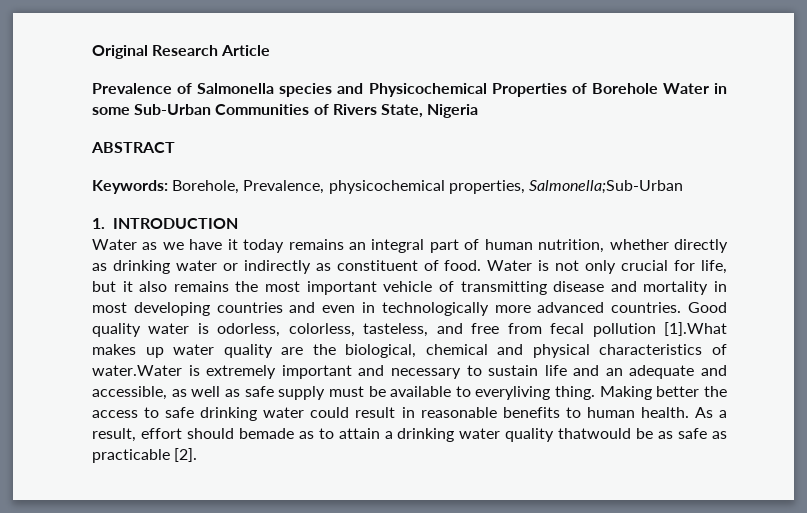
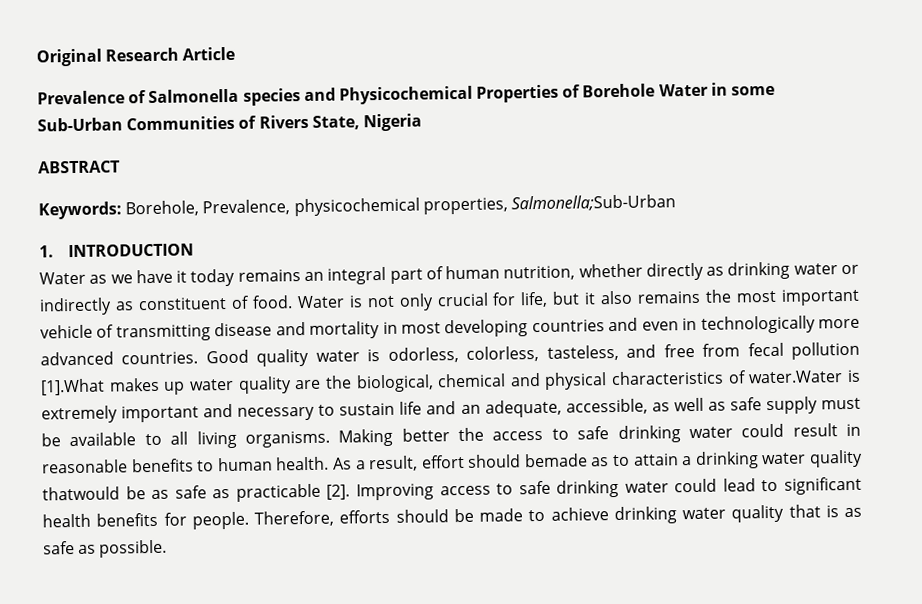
[629,365,727,379] adequate and -> [484,399,562,418] adequate,
[475,386,596,400] everyliving thing. -> [170,430,330,449] all living organisms.
(198, 455) none -> [355,476,862,501] [42,504,862,530] [43,539,168,558] Improving access to safe drinking water could lead to significant health benefits for people. Therefore, efforts should be made to achieve drinking water quality that is as safe as possible.

